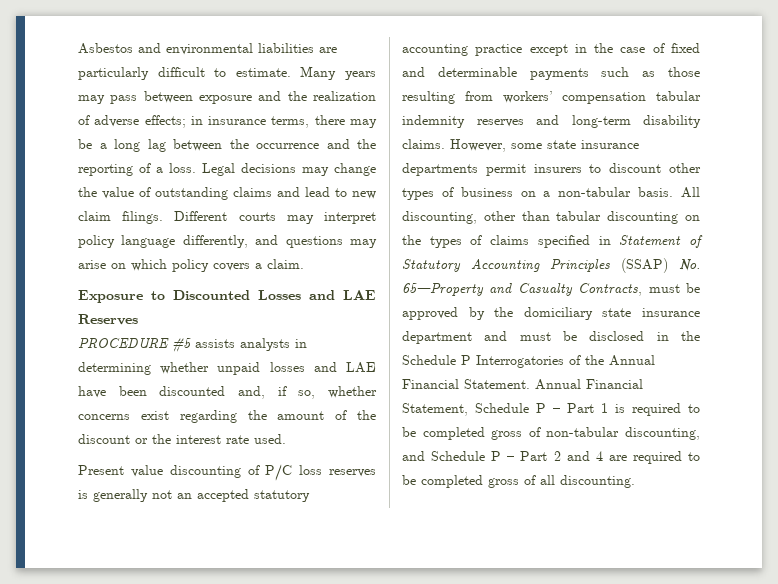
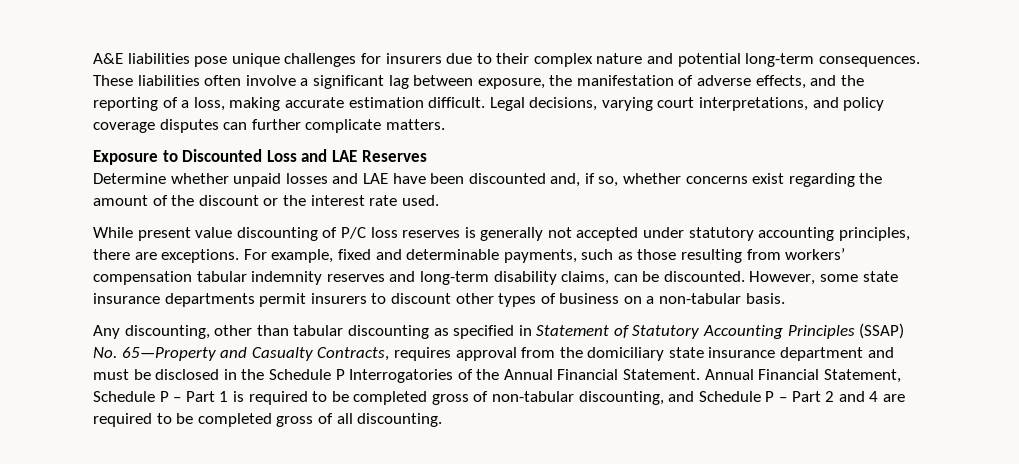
[78,43,337,55] [78,66,376,80] [78,91,376,104] [78,115,377,128] [78,139,319,152] Asbestos and environmental liabilities are particularly difficult to estimate. Many years may pass between exposure and the realization of adverse effects; in insurance terms, there may be a long lag between the occurrence -> [93,53,920,67] [93,75,806,89] A&E liabilities pose unique challenges for insurers due to their complex nature and potential long-term consequences. These liabilities often involve a significant lag between exposure, the manifestation of adverse effects,
[169,163,376,176] [78,187,376,200] [78,211,376,224] [78,235,377,248] [78,259,304,272] loss. Legal decisions may change the value of outstanding claims and lead to new claim filings. Different courts may interpret policy language differently, and questions may arise on which policy covers a claim. -> [193,97,885,111] [93,119,445,133] loss, making accurate estimation difficult. Legal decisions, varying court interpretations, and policy coverage disputes can further complicate matters.
[258,290,301,300] Losses -> [266,150,297,162] Loss
[78,338,307,352] [78,362,151,375] PROCEDURE #5 assists analysts in determining -> [93,173,166,184] Determine
[78,465,124,475] Present -> [93,227,191,241] While present
[177,489,310,502] [402,43,665,56] an accepted statutory accounting practice except in the case of -> [576,227,910,241] [93,249,334,263] accepted under statutory accounting principles, there are exceptions. For example,
[529,68,589,80] payments -> [503,249,577,263] payments,
[402,139,445,149] claims. -> [561,271,745,285] claims, can be discounted.
[681,187,700,198] All -> [93,325,120,339] // Any
[685,215,700,221] [402,235,530,248] on the types of claims -> [433,328,449,336] as
[648,283,700,293] [402,307,485,320] must be approved by -> [393,347,556,361] requires approval from

